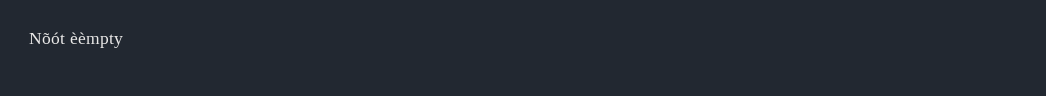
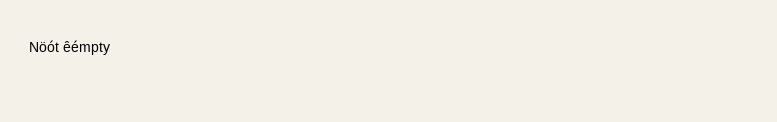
[29,32,123,48] Nõót èèmpty -> [29,40,110,55] Nöót êémpty

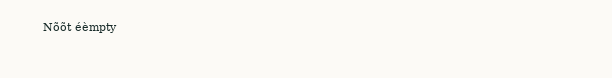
[29,40,110,55] Nöót êémpty -> [43,22,117,33] Nõõt éèmpty

